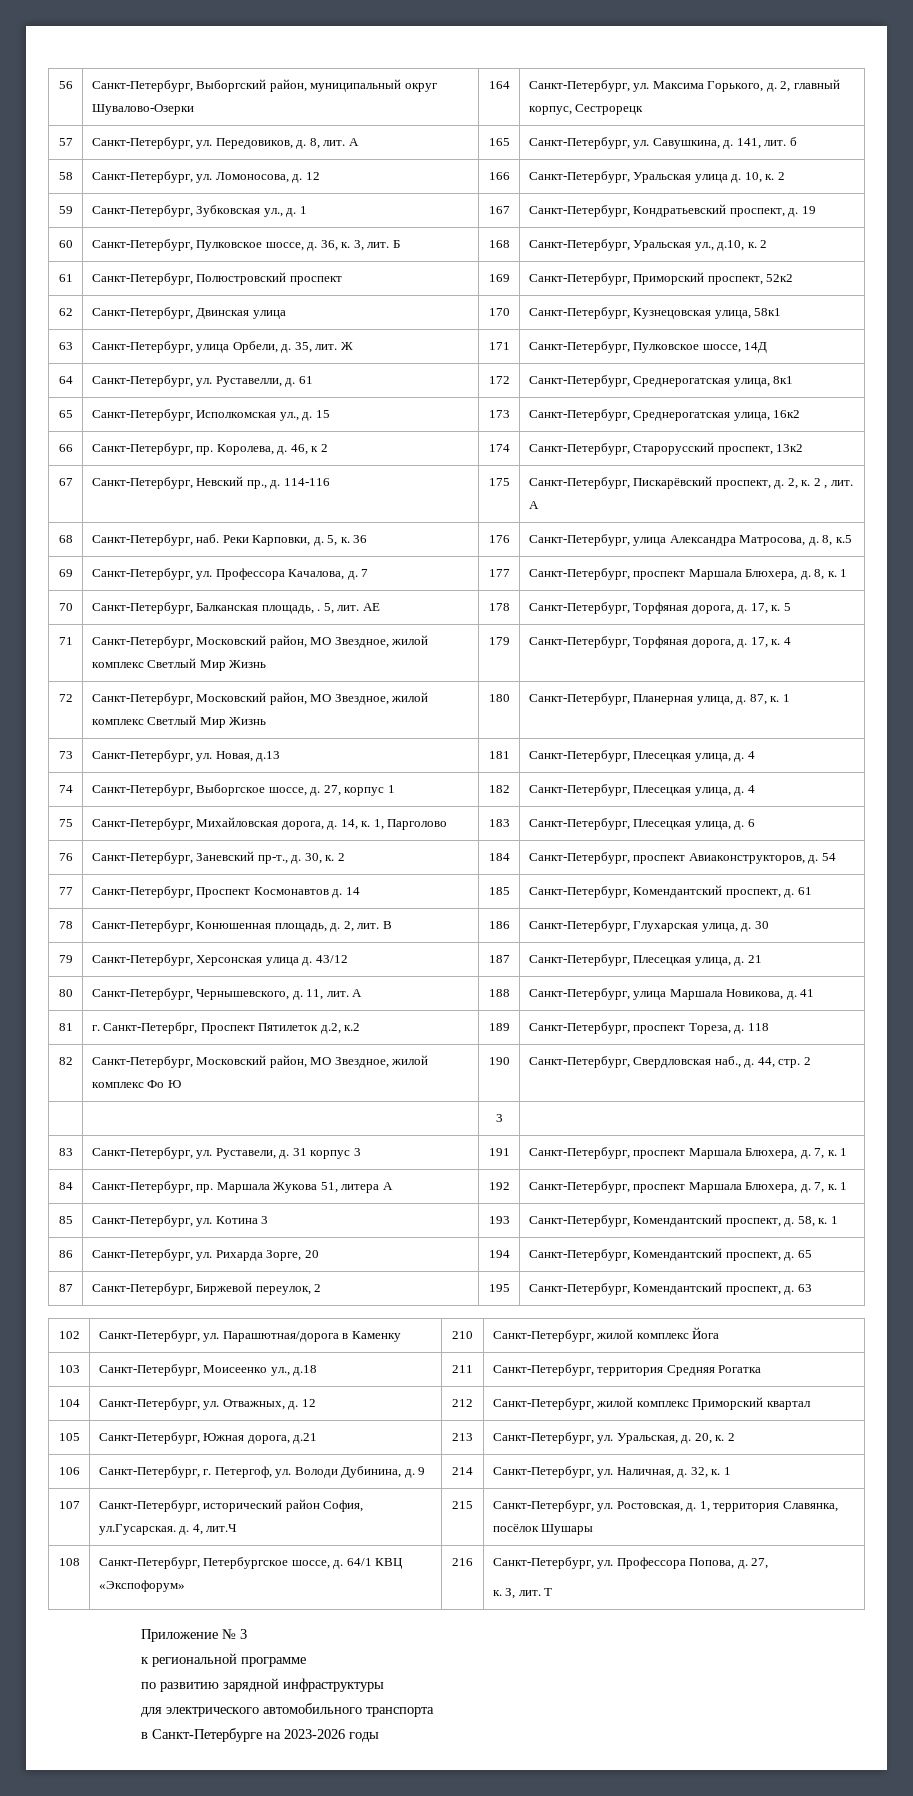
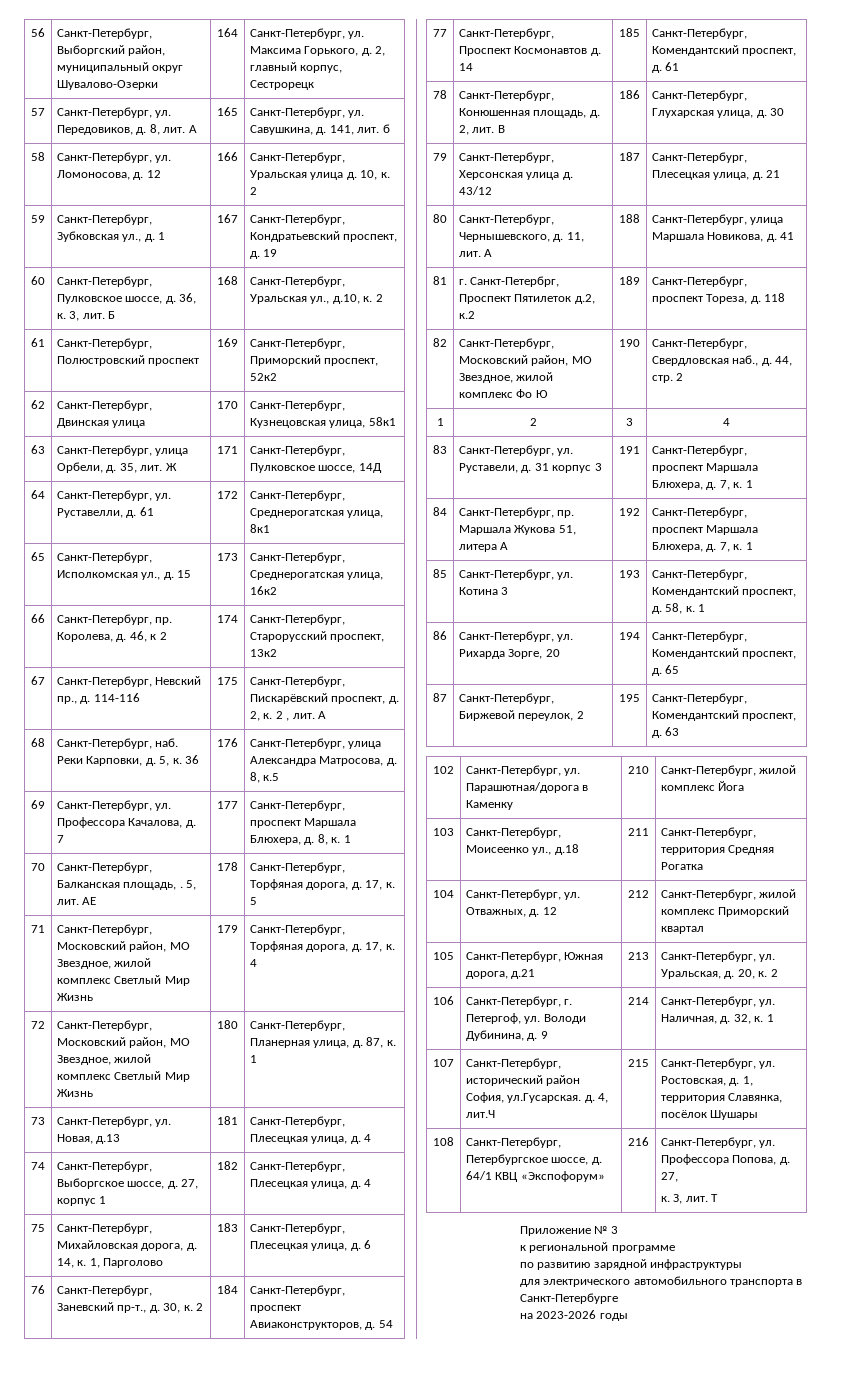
[495,1114,503,1122] | | 3 | -> [436,418,444,426] [529,418,537,426] [626,418,633,426] [723,418,730,426] 1 | 2 | 3 | 4
(435, 1712) // -> (793, 1283) none
(263, 1735) none -> (618, 1298) //

